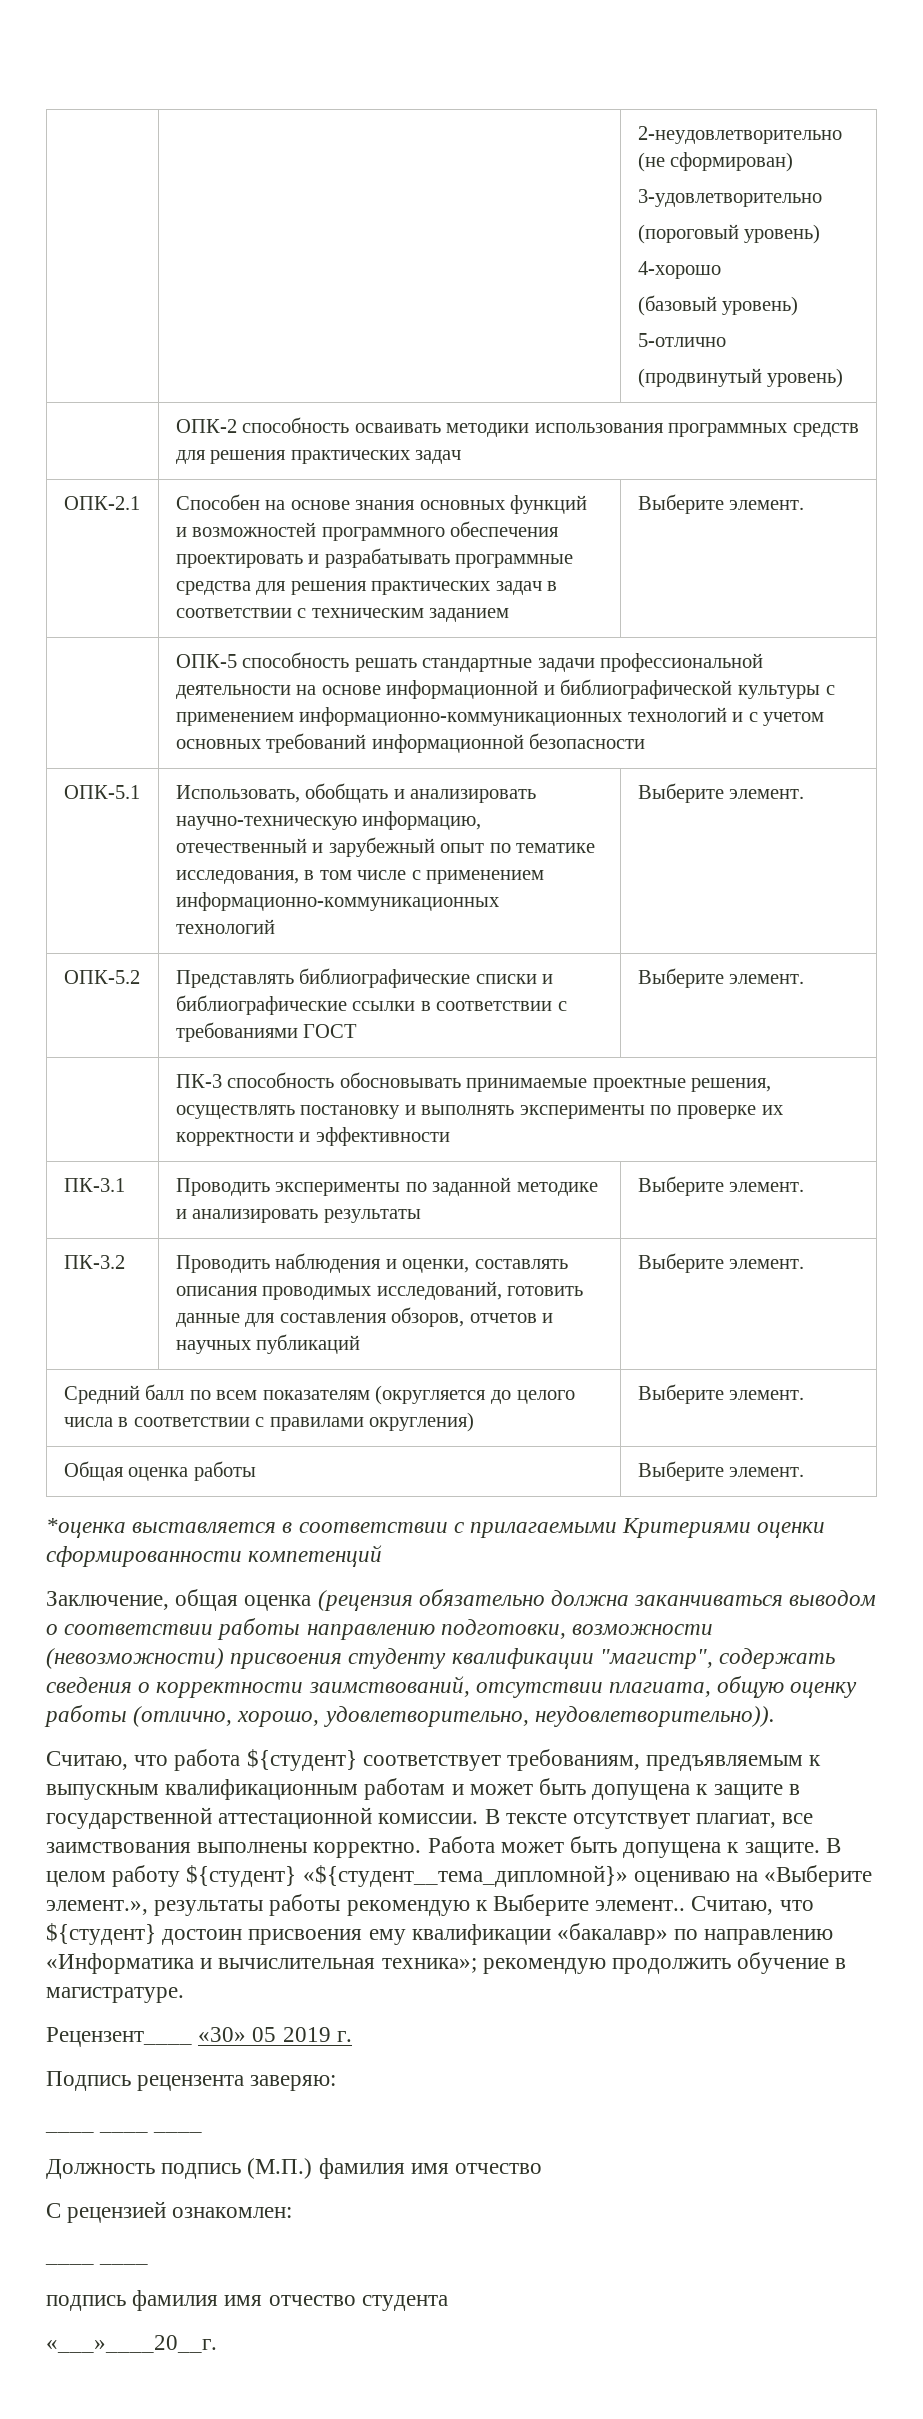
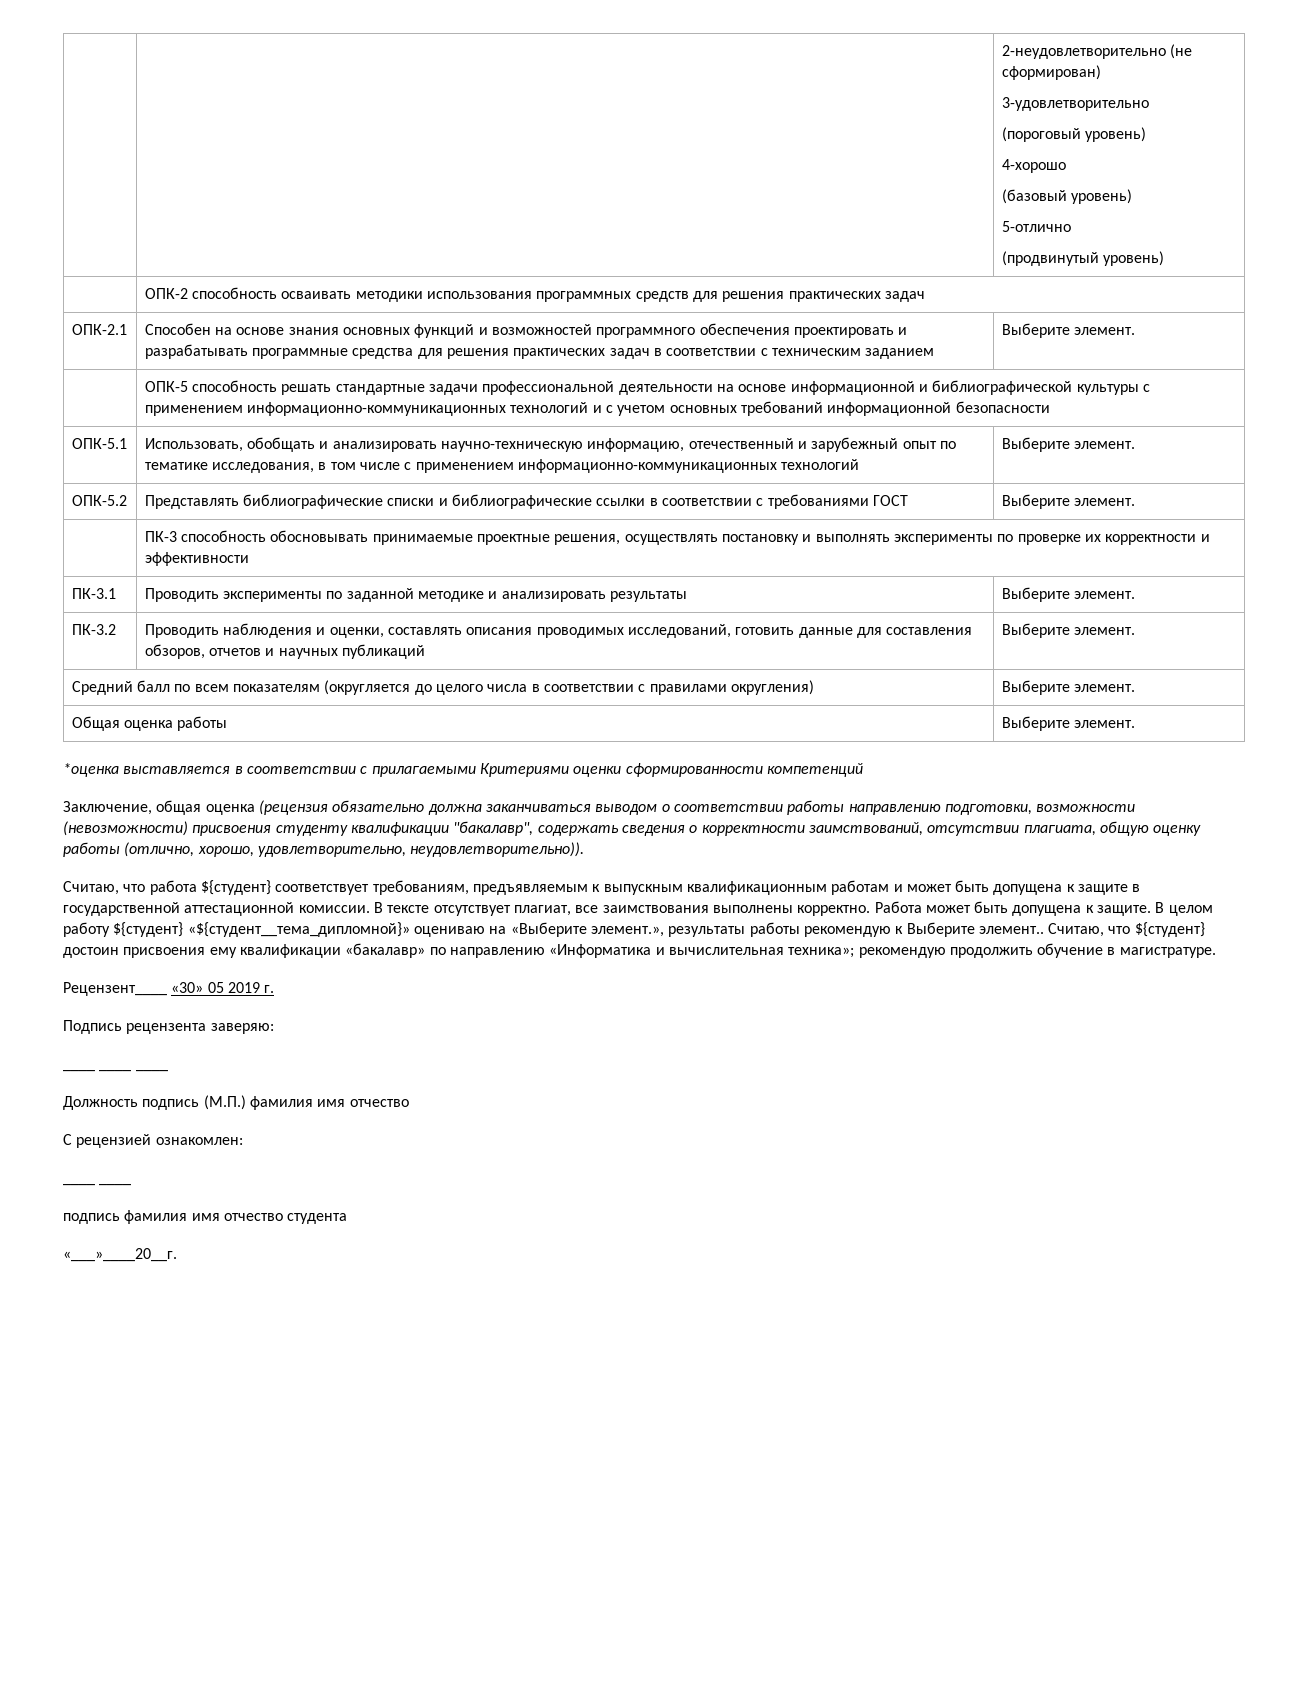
[599,1649,713,1669] "магистр", -> [453,821,534,836] "бакалавр",

